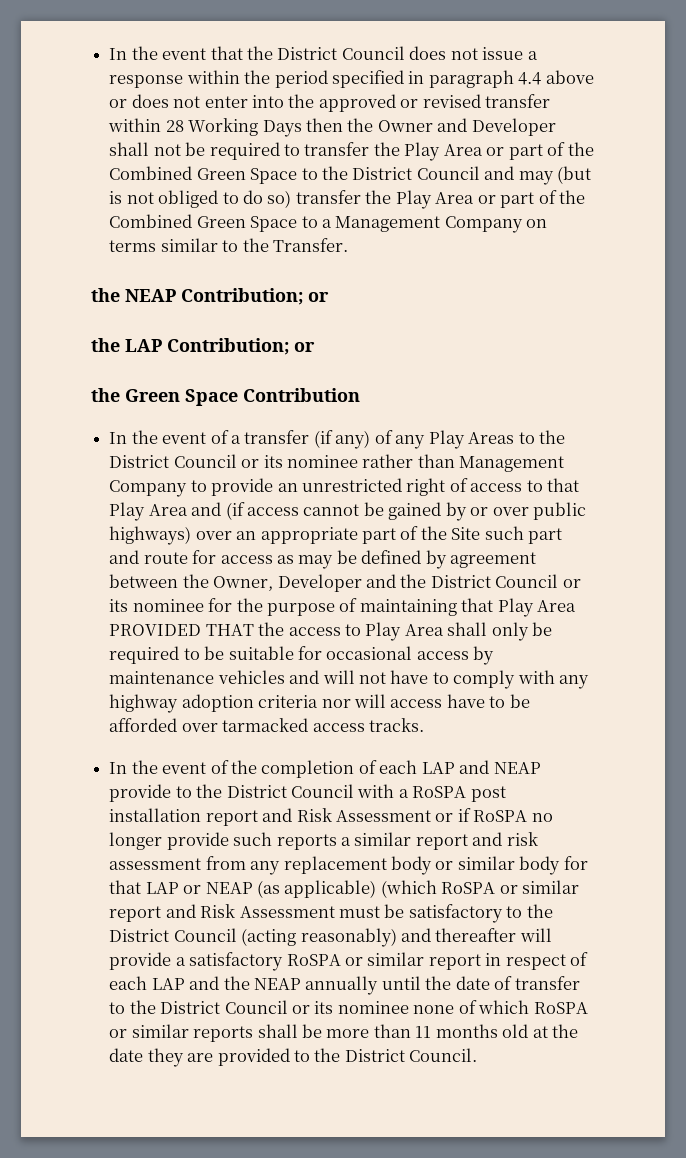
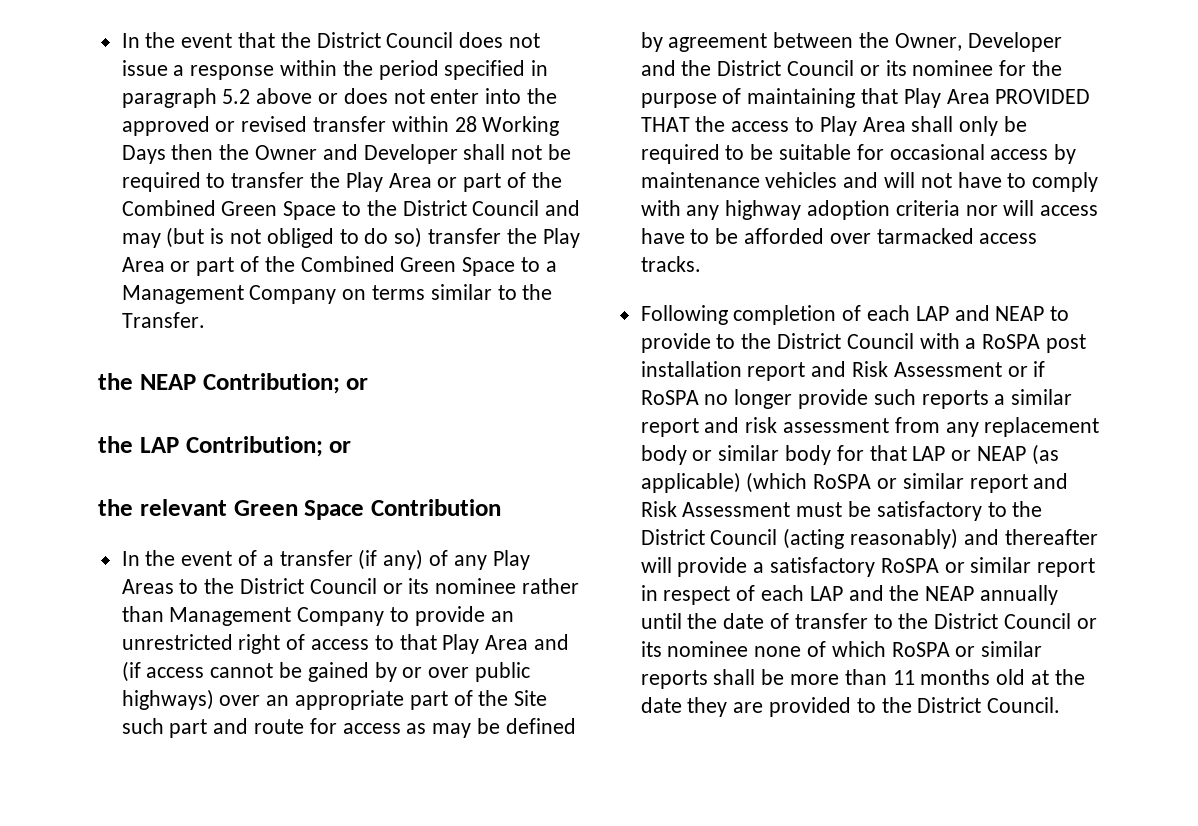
[518,72,542,85] 4.4 -> [222,89,251,104] 5.2
(120, 395) none -> [139,499,227,516] relevant
[109,760,257,774] In the event of the -> [640,305,728,325] Following
(541, 768) none -> [1050,306,1070,321] to

